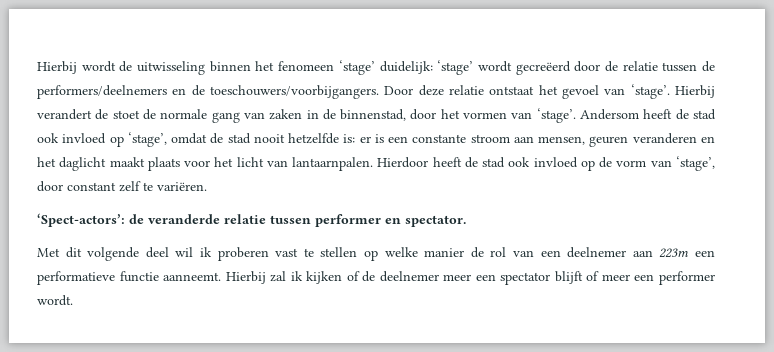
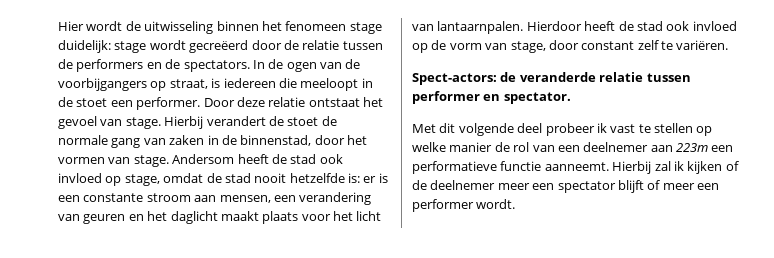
[37,61,77,74] Hierbij -> [58,21,84,31] Hier
[338,60,474,75] ‘stage’ duidelijk: ‘stage’ -> [349,22,382,34] [58,40,147,53] stage duidelijk: stage
[37,85,167,99] performers/deelnemers -> [76,59,144,72] performers
[210,85,379,99] toeschouwers/voorbijgangers. -> [183,59,361,72] [58,78,373,91] [58,97,201,110] spectators. In de ogen van de voorbijgangers op straat, is iedereen die meeloopt in de stoet een performer.
[630,84,670,99] ‘stage’. -> [125,117,161,129] stage.
[536,108,576,123] ‘stage’. -> [133,155,169,167] stage.
[127,132,167,147] ‘stage’, -> [124,174,160,186] stage,
[589,133,697,147] geuren veranderen -> [273,192,372,205] [58,214,126,224] een verandering van geuren
[676,156,716,171] ‘stage’, -> [510,41,546,53] stage,
[37,213,125,227] ‘Spect-actors’: -> [412,73,497,85] Spect-actors:
[175,247,269,261] wil ik proberen -> [545,123,607,136] probeer ik

